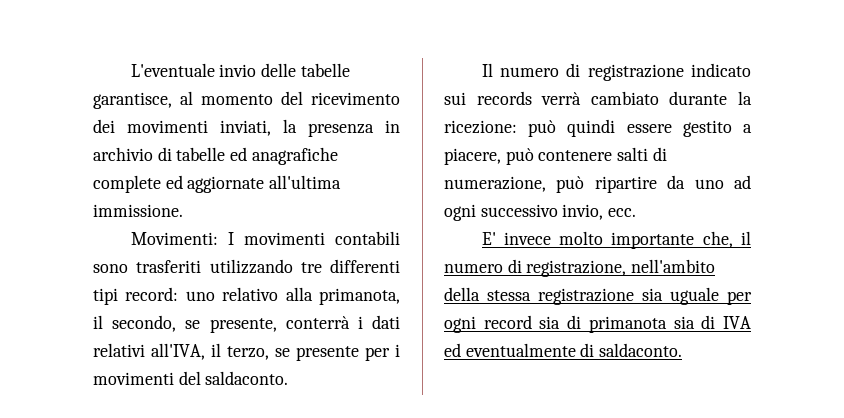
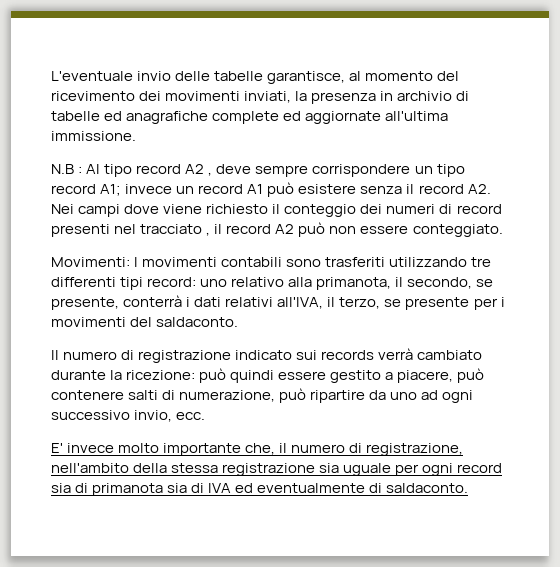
(183, 210) none -> [51,164,465,177] [51,182,491,197] [51,204,502,217] [51,222,503,237] // N.B : Al tipo record A2 , deve sempre corrispondere un tipo record A1; invece un record A1 può esistere senza il record A2. Nei campi dove viene richiesto il conteggio dei numeri di record presenti nel tracciato , il record A2 può non essere conteggiato.

